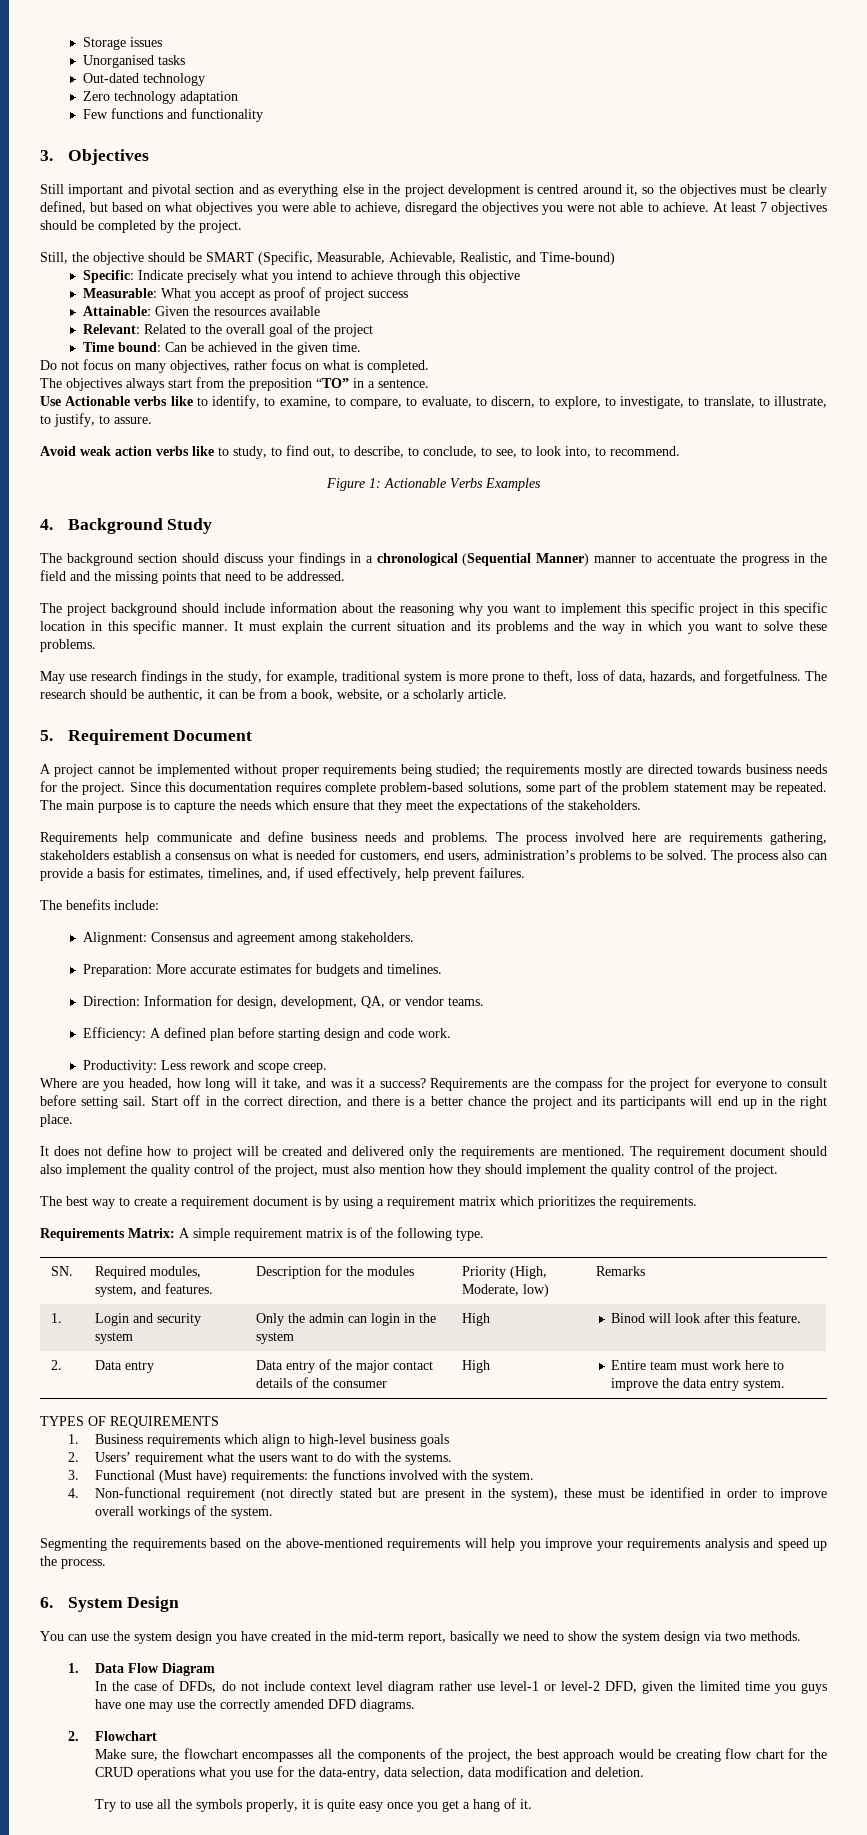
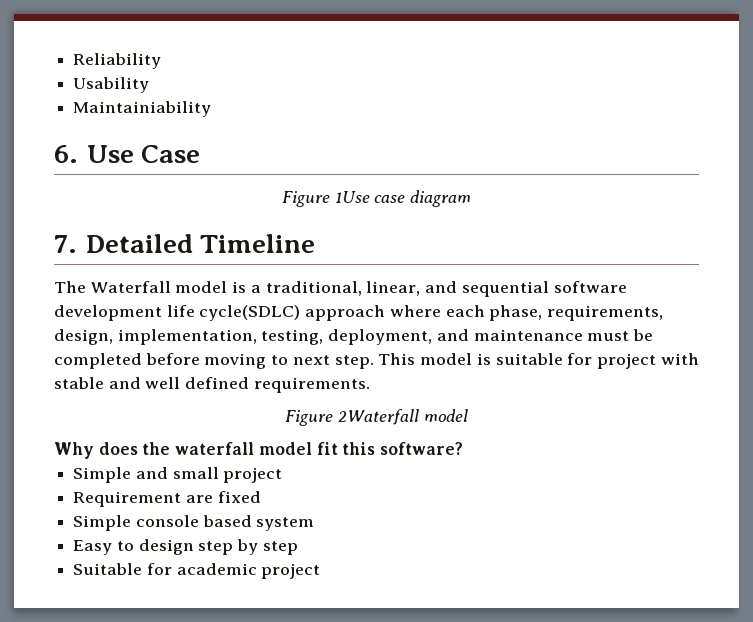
[83,37,163,50] [83,55,186,68] [83,73,206,86] [83,91,239,104] [83,108,264,122] [40,149,149,165] [40,184,828,197] [40,201,827,215] [40,220,242,233] [40,251,615,265] [83,270,521,283] [83,287,409,301] [83,306,321,316] [83,323,374,337] [83,342,362,355] [40,359,429,373] [40,377,429,391] [40,395,827,409] [40,413,152,427] [40,445,680,459] [326,478,541,491] [40,518,213,534] [40,552,828,566] [40,570,345,584] [40,602,827,616] [40,620,828,634] [40,639,96,652] [40,670,828,684] [40,688,507,702] [40,729,253,745] [40,764,828,777] [40,781,827,795] [40,799,641,813] [40,831,827,845] [40,849,827,863] [40,867,525,881] [40,899,159,910] [83,932,415,945] [83,963,443,977] [83,995,485,1009] [83,1027,452,1041] [83,1060,328,1073] [40,1077,827,1091] [40,1095,828,1109] [40,1114,73,1127] [40,1145,828,1159] [40,1163,778,1177] [40,1196,697,1209] [40,1227,484,1241] [50,1266,73,1276] [94,1266,201,1279] [94,1283,213,1297] [255,1265,414,1279] [461,1266,547,1279] [461,1284,549,1297] [595,1266,645,1276] [50,1313,62,1323] [94,1313,201,1326] [94,1332,133,1344] [255,1313,436,1326] [255,1332,294,1344] [461,1313,490,1326] [611,1312,802,1323] [50,1360,62,1370] [94,1360,154,1373] [255,1359,433,1373] [255,1377,387,1388] [461,1360,490,1373] [611,1360,785,1370] [611,1378,786,1391] [40,1416,219,1428] [67,1434,450,1447] [67,1452,453,1465] [67,1469,535,1483] [67,1487,827,1501] [95,1505,274,1519] [40,1538,828,1551] [40,1556,106,1569] [40,1596,180,1612] [40,1631,801,1644] [67,1663,216,1676] [95,1680,828,1694] [95,1699,416,1712] [67,1731,158,1741] [95,1748,827,1762] [95,1766,645,1780] [95,1798,533,1812] Storage issues // Unorganised tasks // Out-dated technology // Zero technology adaptation // Few functions and functionality // 3. Objectives // Still important and pivotal section and as everything else in the project development is centred around it, so the objectives must be clearly defined, but based on what objectives you were able to achieve, disregard the objectives you were not able to achieve. At least 7 objectives should be completed by the project. // Still, the objective should be SMART (Specific, Measurable, Achievable, Realistic, and Time-bound) // Specific: Indicate precisely what you intend to achieve through this objective // Measurable: What you accept as proof of project success // Attainable: Given the resources available // Relevant: Related to the overall goal of the project // Time bound: Can be achieved in the given time. // Do not focus on many objectives, rather focus on what is completed. // The objectives always start from the preposition “TO” in a sentence. // Use Actionable verbs like to identify, to examine, to compare, to evaluate, to discern, to explore, to investigate, to translate, to illustrate, to justify, to assure. // Avoid weak action verbs like to study, to find out, to describe, to conclude, to see, to look into, to recommend. // Figure 1: Actionable Verbs Examples // 4. Background Study // The background section should discuss your findings in a chronological (Sequential Manner) manner to accentuate the progress in the field and the missing points that need to be addressed. // The project background should include information about the reasoning why you want to implement this specific project in this specific location in this specific manner. It must explain the current situation and its problems and the way in which you want to solve these problems. // May use research findings in the study, for example, traditional system is more prone to theft, loss of data, hazards, and forgetfulness. The research should be authentic, it can be from a book, website, or a scholarly article. // 5. Requirement Document // A project cannot be implemented without proper requirements being studied; the requirements mostly are directed towards business needs for the project. Since this documentation requires complete problem-based solutions, some part of the problem statement may be repeated. The main purpose is to capture the needs which ensure that they meet the expectations of the stakeholders. // Requirements help communicate and define business needs and problems. The process involved here are requirements gathering, stakeholders establish a consensus on what is needed for customers, end users, administration’s problems to be solved. The process also can provide a basis for estimates, timelines, and, if used effectively, help prevent failures. // The benefits include: // Alignment: Consensus and agreement among stakeholders. // Preparation: More accurate estimates for budgets and timelines. // Direction: Information for design, development, QA, or vendor teams. // Efficiency: A defined plan before starting design and code work. // Productivity: Less rework and scope creep. // Where are you headed, how long will it take, and was it a success? Requirements are the compass for the project for everyone to consult before setting sail. Start off in the correct direction, and there is a better chance the project and its participants will end up in the right place. // It does not define how to project will be created and delivered only the requirements are mentioned. The requirement document should also implement the quality control of the project, must also mention how they should implement the quality control of the project. // The best way to create a requirement document is by using a requirement matrix which prioritizes the requirements. // Requirements Matrix: A simple requirement matrix is of the following type. // SN. | Required modules, system, and features. | Description for the modules | Priority (High, Moderate, low) | Remarks // 1. | Login and security system | Only the admin can login in the system | High | Binod will look after this feature. // 2. | Data entry | Data entry of the major contact details of the consumer | High | Entire team must work here to improve the data entry system. // TYPES OF REQUIREMENTS // 1. Business requirements which align to high-level business goals // 2. Users’ requirement what the users want to do with the systems. // 3. Functional (Must have) requirements: the functions involved with the system. // 4. Non-functional requirement (not directly stated but are present in the system), these must be identified in order to improve overall workings of the system. // Segmenting the requirements based on the above-mentioned requirements will help you improve your requirements analysis and speed up the process. // 6. System Design // You can use the system design you have created in the mid-term report, basically we need to show the system design via two methods. // 1. Data Flow Diagram // In the case of DFDs, do not include context level diagram rather use level-1 or level-2 DFD, given the limited time you guys have one may use the correctly amended DFD diagrams. // 2. Flowchart // Make sure, the flowchart encompasses all the components of the project, the best approach would be creating flow chart for the CRUD operations what you use for the data-entry, data selection, data modification and deletion. // Try to use all the symbols properly, it is quite easy once you get a hang of it. -> [73,53,162,69] [73,77,150,93] [73,101,212,117] [54,145,201,163] [281,190,472,207] [54,234,316,253] [54,281,627,297] [54,305,664,321] [54,329,654,345] [54,353,699,369] [54,377,370,393] [285,409,468,426] [54,442,464,459] [73,467,283,483] [73,491,261,507] [73,515,315,531] [73,539,298,555] [73,563,321,579] Reliability // Usability // Maintainiability // 6. Use Case // Figure 1Use case diagram // 7. Detailed Timeline // The Waterfall model is a traditional, linear, and sequential software development life cycle(SDLC) approach where each phase, requirements, design, implementation, testing, deployment, and maintenance must be completed before moving to next step. This model is suitable for project with stable and well defined requirements. // Figure 2Waterfall model // Why does the waterfall model fit this software? // Simple and small project // Requirement are fixed // Simple console based system // Easy to design step by step // Suitable for academic project

